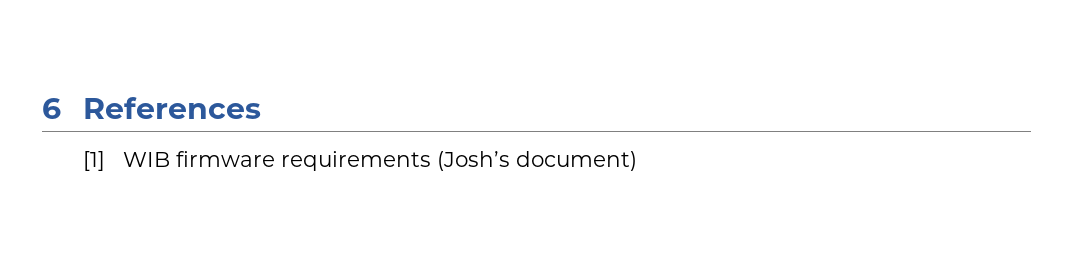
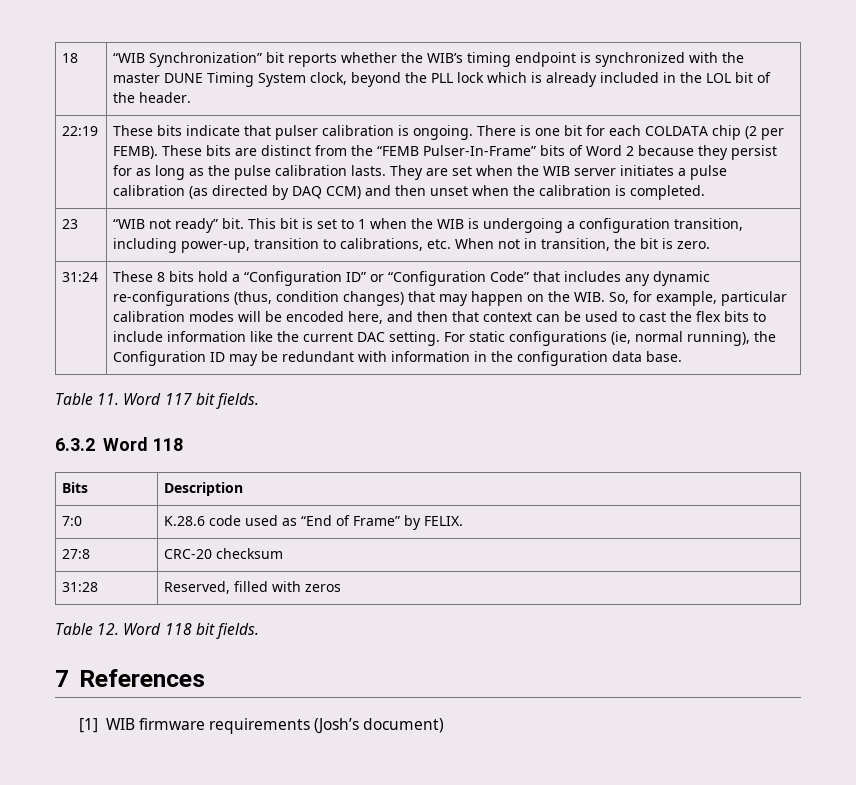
[42,98,61,119] 6 -> [62,53,79,63] [113,52,745,67] [113,72,772,87] [113,92,192,103] [62,126,99,136] [113,125,785,140] [113,145,778,160] [113,165,728,180] [113,185,706,200] [62,219,79,229] [113,218,744,233] [113,238,711,253] [62,272,99,282] [113,271,711,286] [113,291,788,306] [113,311,767,324] [113,331,777,346] [113,351,683,366] [55,393,259,409] [55,437,183,451] [62,482,89,493] [164,482,244,496] [62,516,83,526] [164,515,464,530] [62,549,91,559] [164,548,284,559] [62,582,99,592] [164,581,342,594] [55,623,259,639] [55,670,69,687] 18 | “WIB Synchronization” bit reports whether the WIB’s timing endpoint is synchronized with the master DUNE Timing System clock, beyond the PLL lock which is already included in the LOL bit of the header. // 22:19 | These bits indicate that pulser calibration is ongoing. There is one bit for each COLDATA chip (2 per FEMB). These bits are distinct from the “FEMB Pulser-In-Frame” bits of Word 2 because they persist for as long as the pulse calibration lasts. They are set when the WIB server initiates a pulse calibration (as directed by DAQ CCM) and then unset when the calibration is completed. // 23 | “WIB not ready” bit. This bit is set to 1 when the WIB is undergoing a configuration transition, including power-up, transition to calibrations, etc. When not in transition, the bit is zero. // 31:24 | These 8 bits hold a “Configuration ID” or “Configuration Code” that includes any dynamic re-configurations (thus, condition changes) that may happen on the WIB. So, for example, particular calibration modes will be encoded here, and then that context can be used to cast the flex bits to include information like the current DAC setting. For static configurations (ie, normal running), the Configuration ID may be redundant with information in the configuration data base. // Table 11. Word 117 bit fields. // 6.3.2 Word 118 // Bits | Description // 7:0 | K.28.6 code used as “End of Frame” by FELIX. // 27:8 | CRC-20 checksum // 31:28 | Reserved, filled with zeros // Table 12. Word 118 bit fields. // 7

